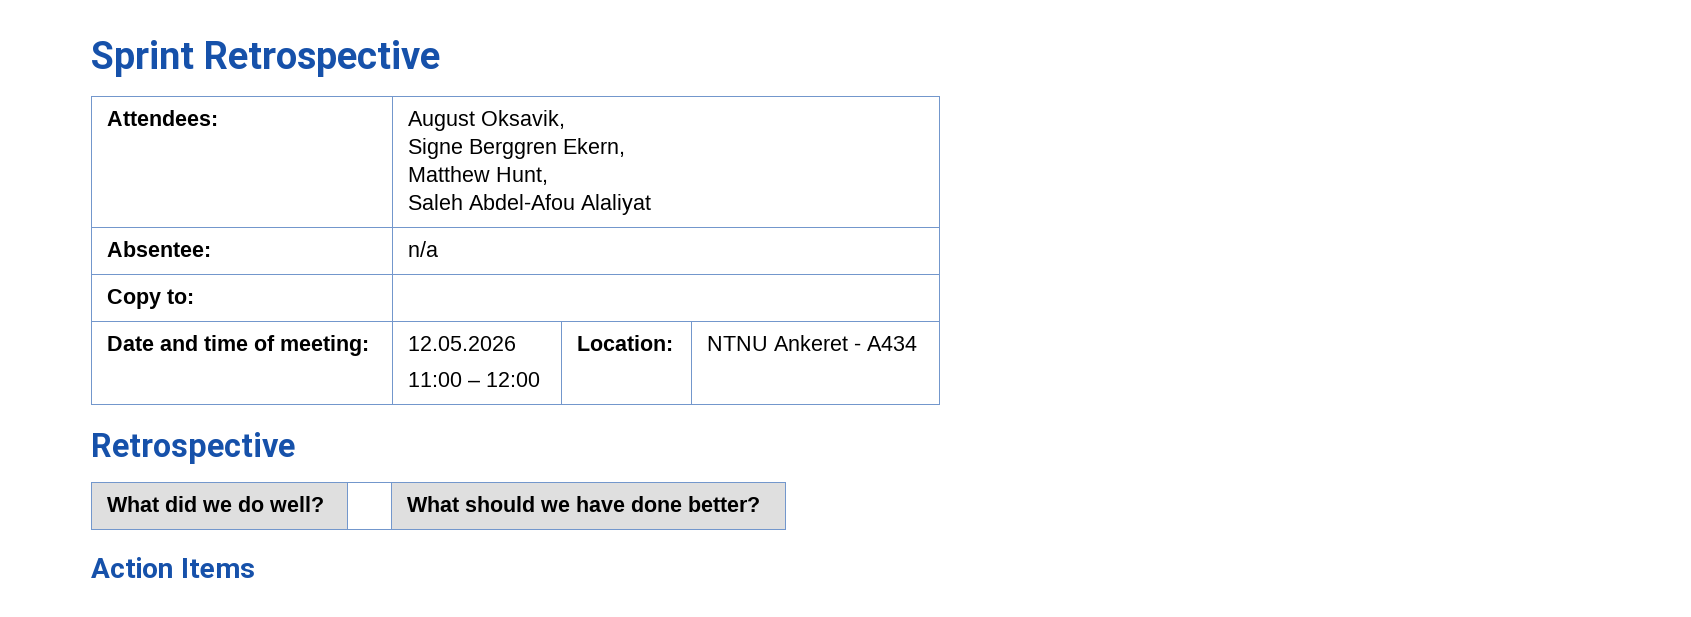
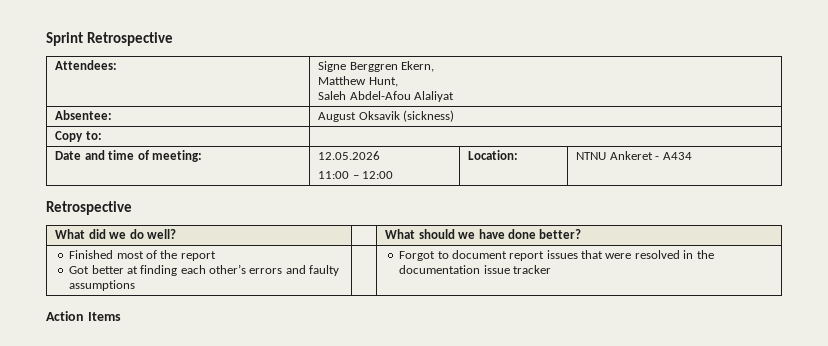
[408,110,566,131] August Oksavik, // -> (118, 65) none
[408,241,439,257] n/a -> [318,110,455,122] August Oksavik (sickness)
(761, 504) none -> [69,250,216,261] [69,264,340,276] [69,280,136,291] [399,250,714,261] [399,265,551,274] // Finished most of the report // Got better at finding each other’s errors and faulty assumptions | | Forgot to document report issues that were resolved in the documentation issue tracker

